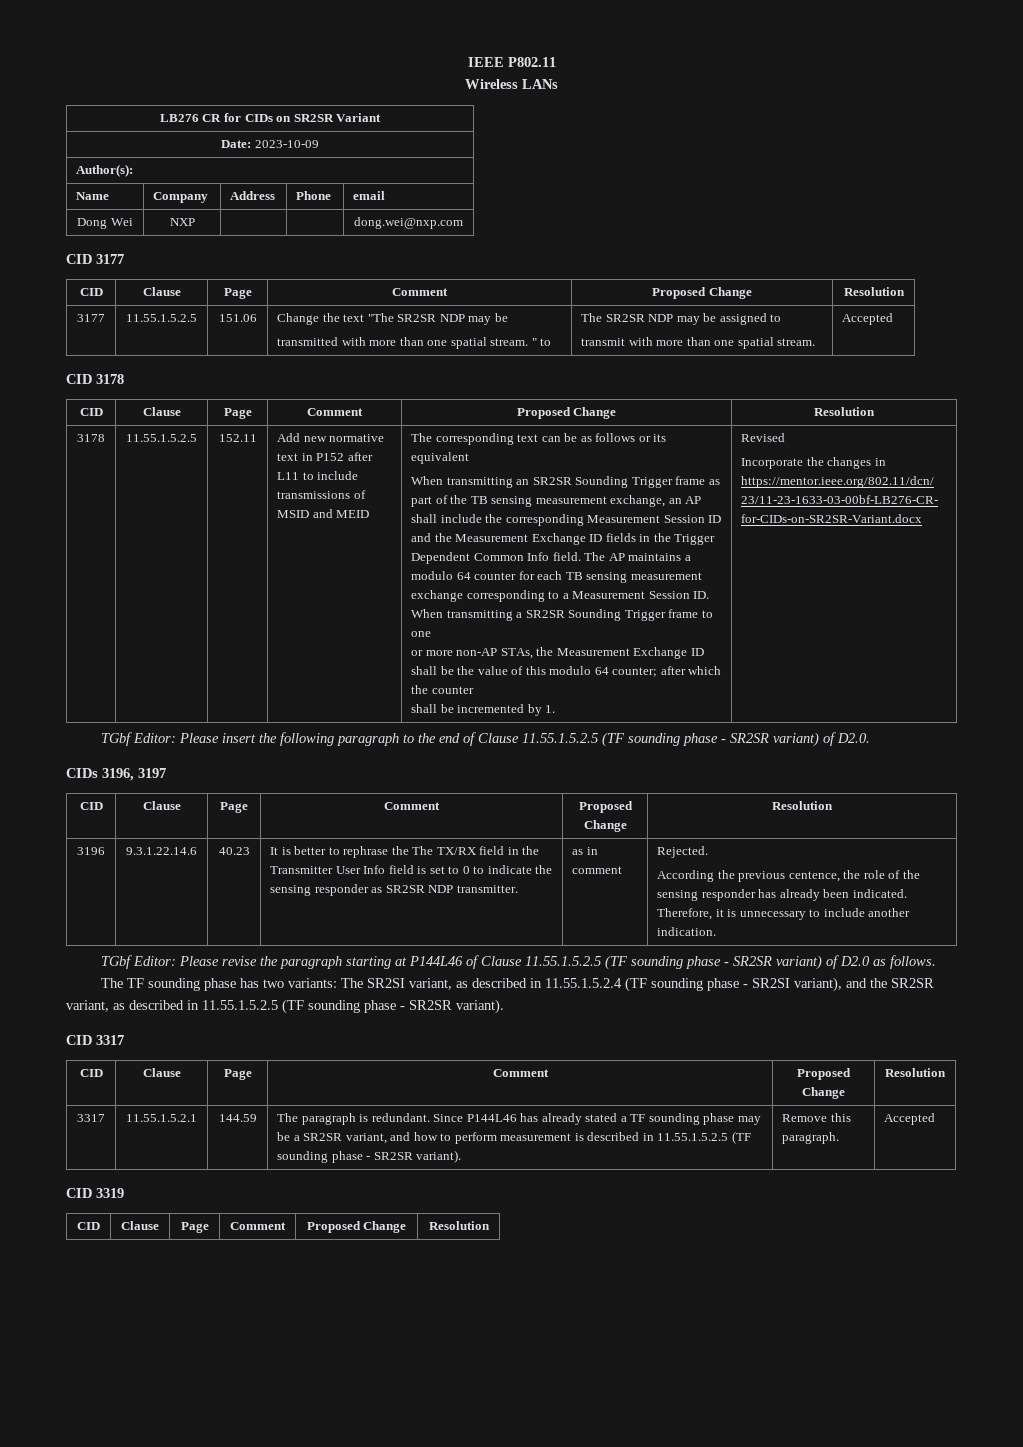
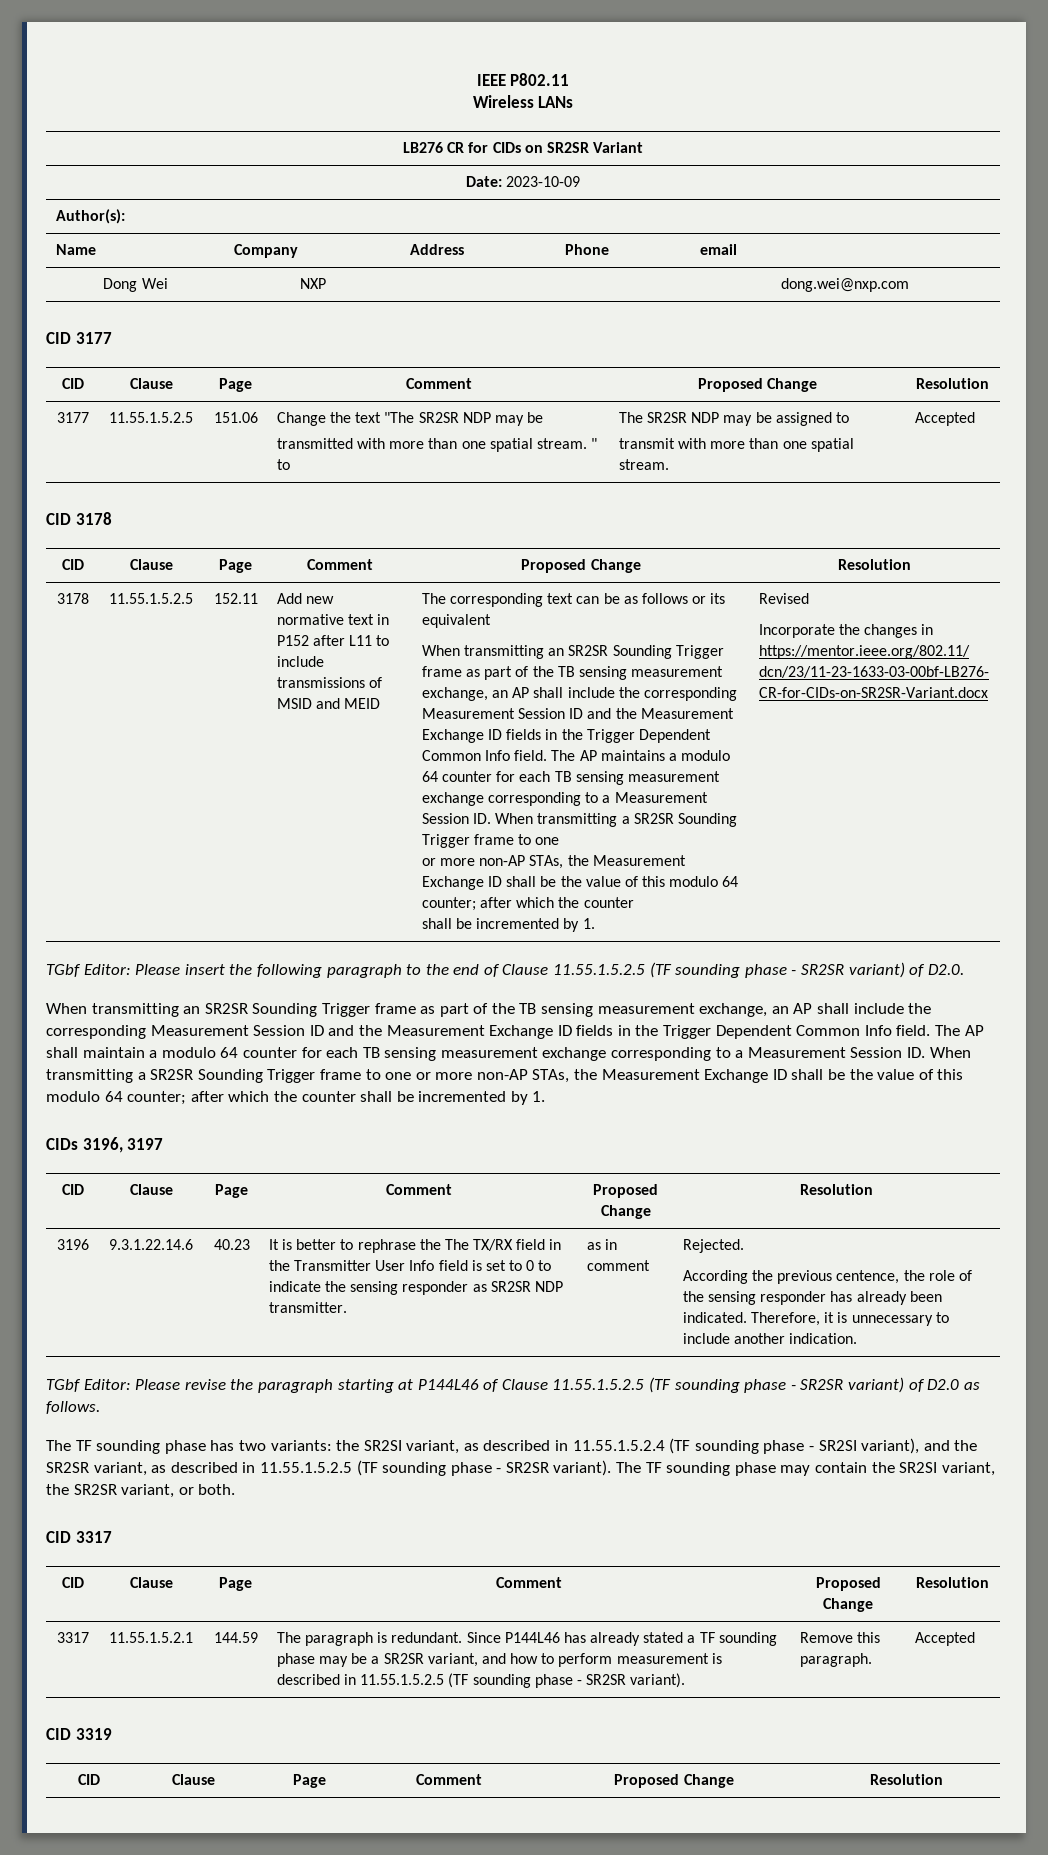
(870, 738) none -> [46,1003,932,1017] [46,1025,984,1039] [46,1047,971,1061] [46,1069,964,1083] [46,1091,546,1105] // When transmitting an SR2SR Sounding Trigger frame as part of the TB sensing measurement exchange, an AP shall include the corresponding Measurement Session ID and the Measurement Exchange ID fields in the Trigger Dependent Common Info field. The AP shall maintain a modulo 64 counter for each TB sensing measurement exchange corresponding to a Measurement Session ID. When transmitting a SR2SR Sounding Trigger frame to one or more non-AP STAs, the Measurement Exchange ID shall be the value of this modulo 64 counter; after which the counter shall be incremented by 1.
[340,978,363,988] The -> [336,1440,360,1451] the
(504, 1006) none -> [616,1462,995,1476] [46,1484,236,1498] The TF sounding phase may contain the SR2SI variant, the SR2SR variant, or both.

